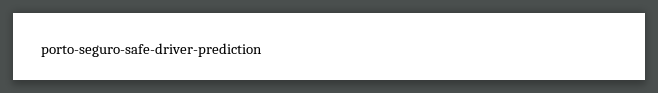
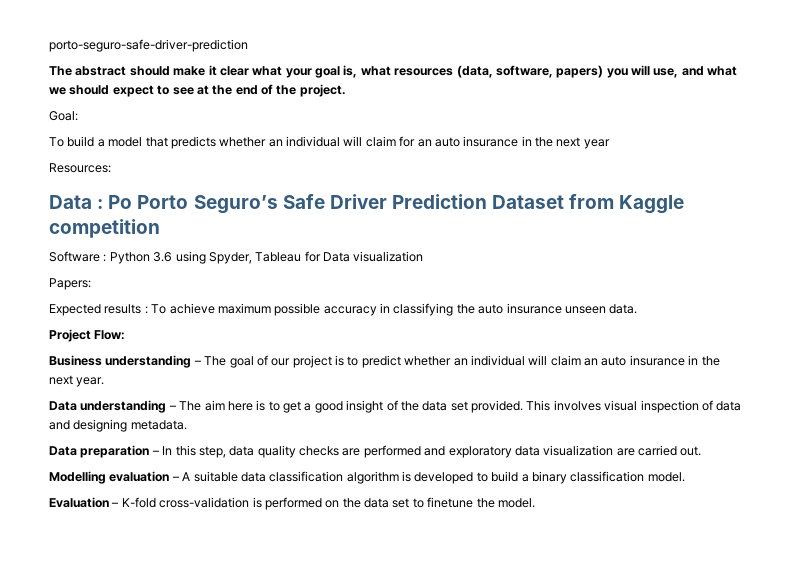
(262, 50) none -> [49,65,738,78] [49,84,346,97] [49,111,78,121] [49,136,610,149] [49,163,111,173] [49,194,685,214] [49,219,160,238] [49,251,424,264] [49,278,91,290] [49,303,638,316] [49,329,126,342] [49,355,720,368] [49,375,105,387] [49,400,742,413] [49,419,187,432] [49,445,702,458] [49,471,685,484] [49,497,535,510] // The abstract should make it clear what your goal is, what resources (data, software, papers) you will use, and what we should expect to see at the end of the project. // Goal: // To build a model that predicts whether an individual will claim for an auto insurance in the next year // Resources: // Data : Po Porto Seguro’s Safe Driver Prediction Dataset from Kaggle competition // Software : Python 3.6 using Spyder, Tableau for Data visualization // Papers: // Expected results : To achieve maximum possible accuracy in classifying the auto insurance unseen data. // Project Flow: // Business understanding – The goal of our project is to predict whether an individual will claim an auto insurance in the next year. // Data understanding – The aim here is to get a good insight of the data set provided. This involves visual inspection of data and designing metadata. // Data preparation – In this step, data quality checks are performed and exploratory data visualization are carried out. // Modelling evaluation – A suitable data classification algorithm is developed to build a binary classification model. // Evaluation – K-fold cross-validation is performed on the data set to finetune the model.

